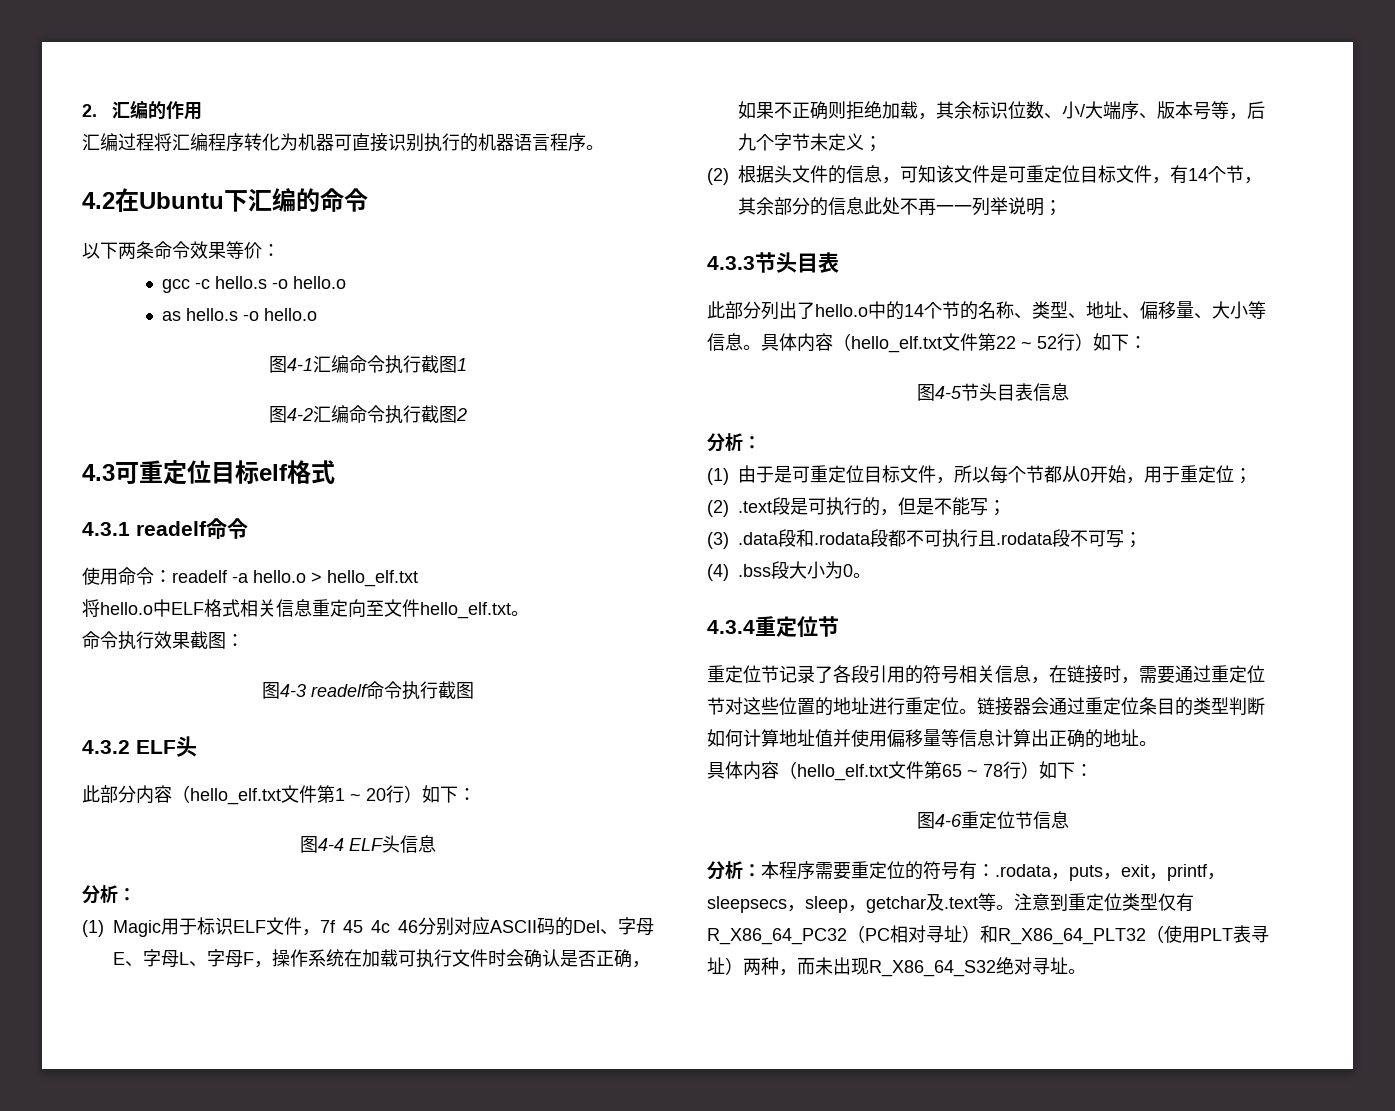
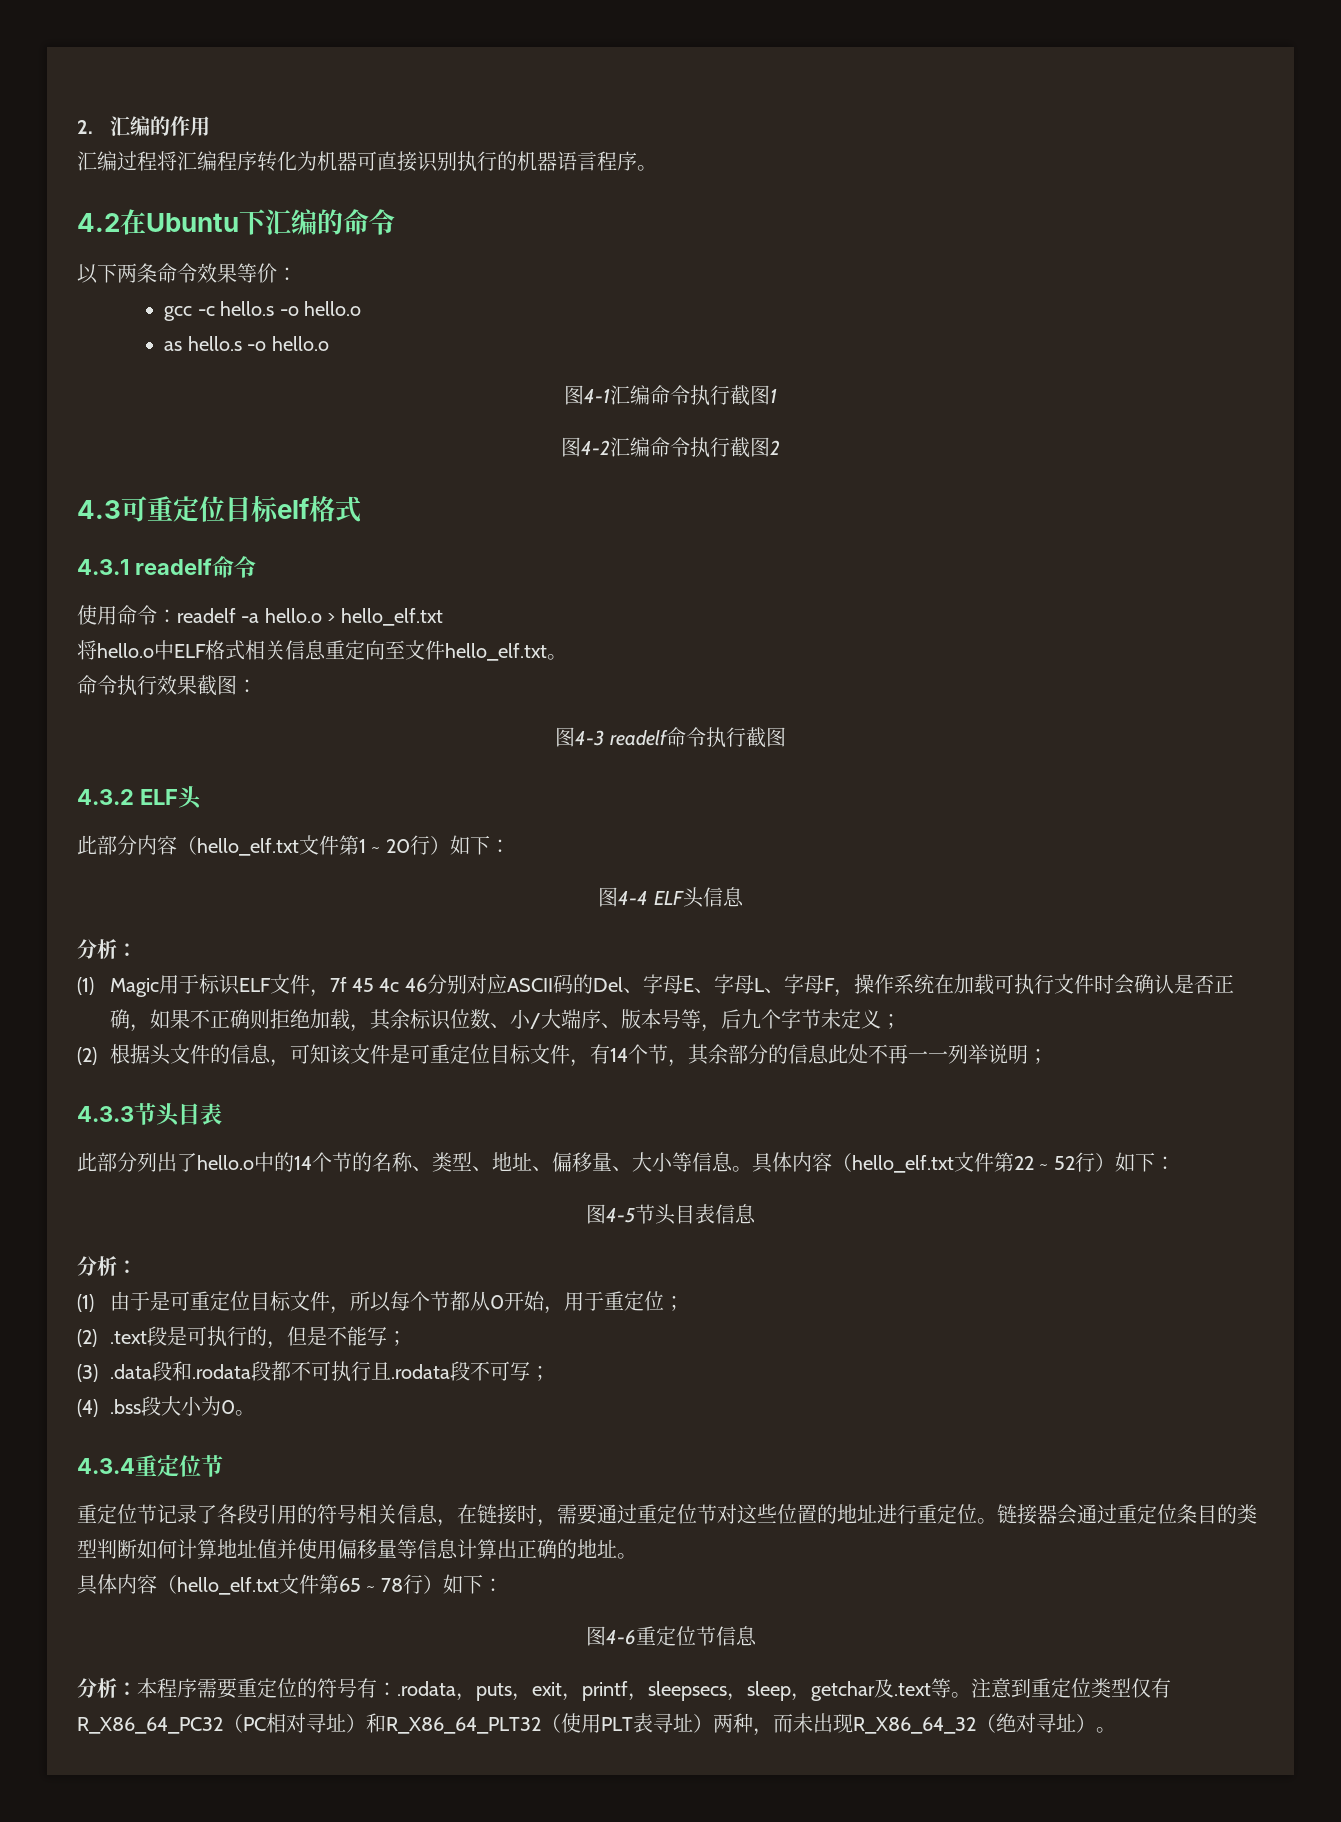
[869,960,996,977] R_X86_64_S32 -> [852,1714,996,1734] R_X86_64_32（
(1068, 965) none -> [1075,1714,1096,1733] ）

